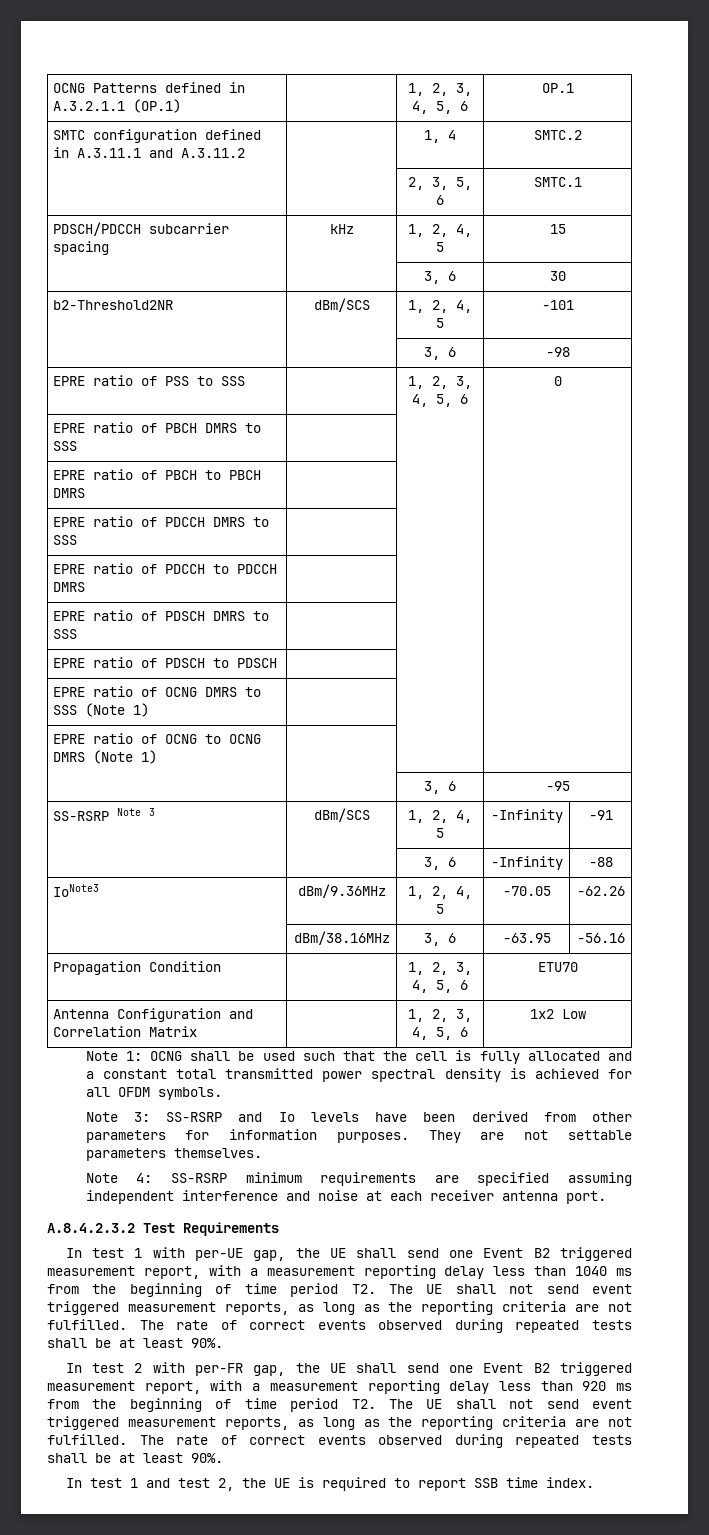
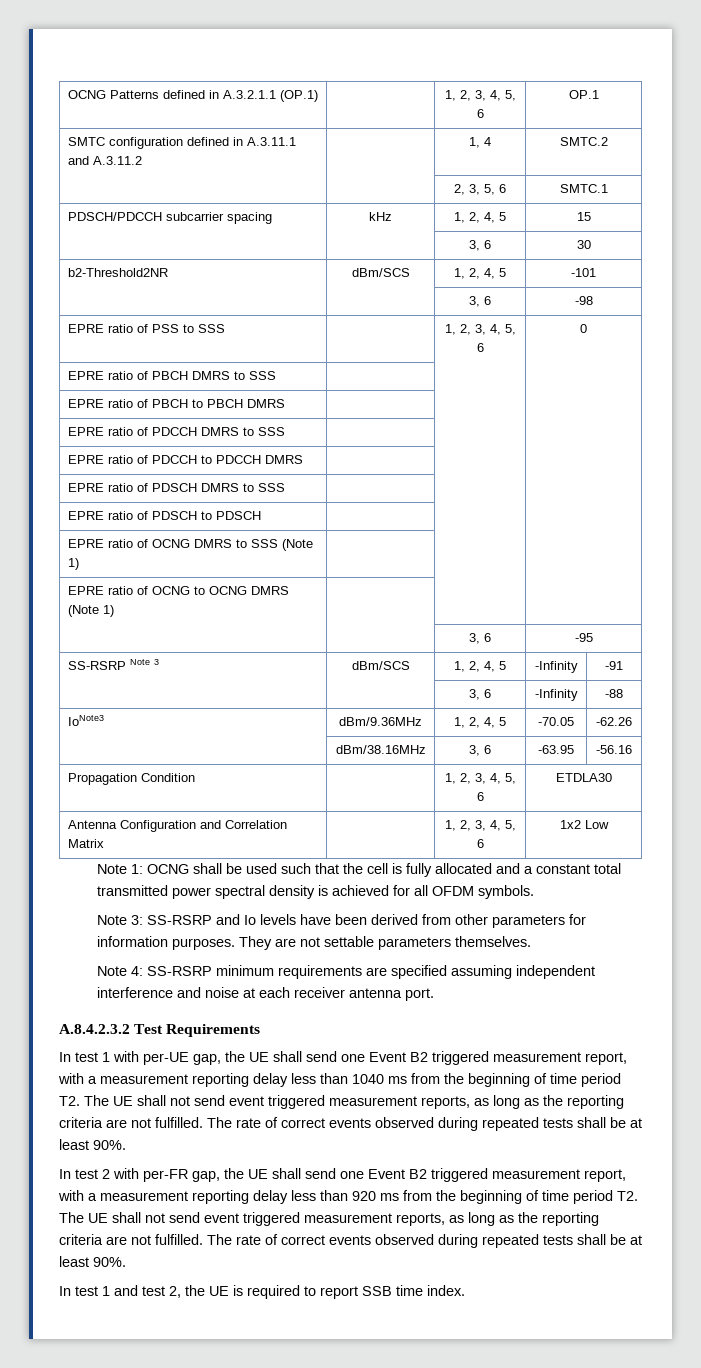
[537,962,578,972] ETU70 -> [555,773,612,782] ETDLA30

